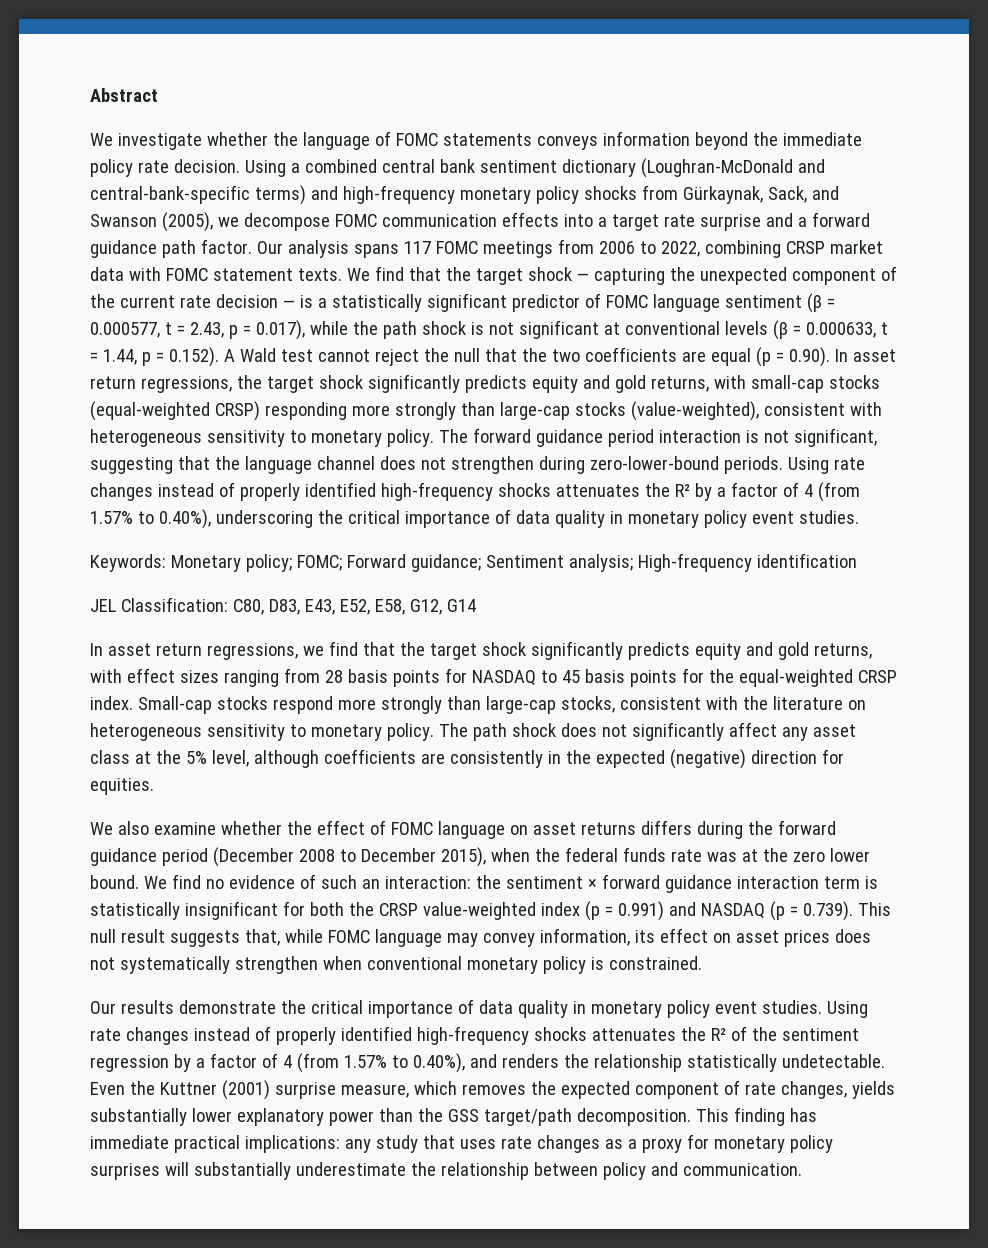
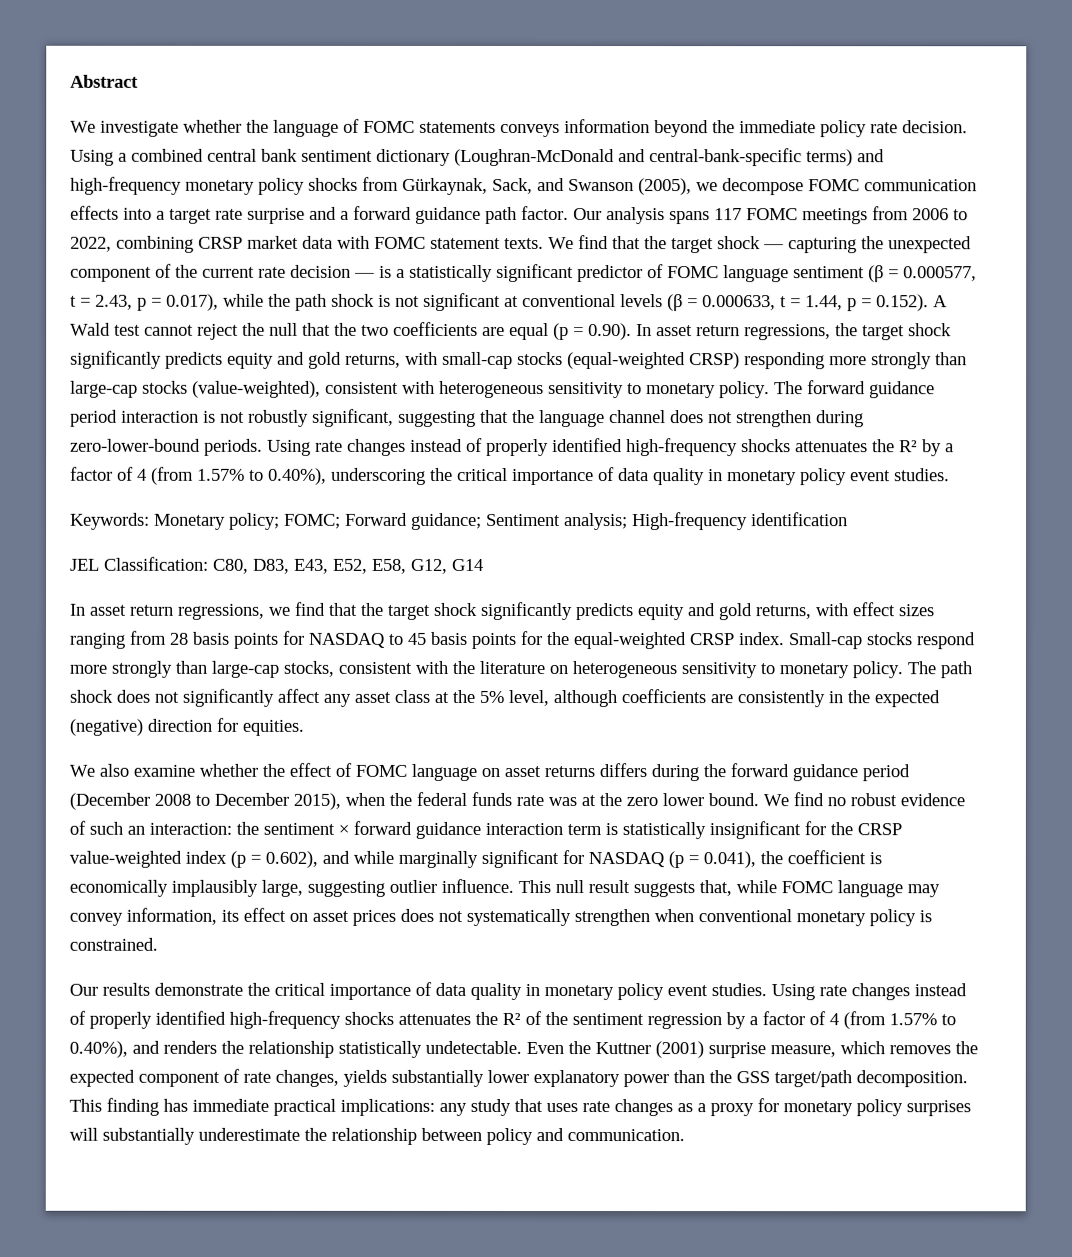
(789, 436) none -> [248,409,309,427] robustly
(224, 884) none -> [850,793,897,807] robust
[309,902,344,916] both -> (826, 828) none
[617,901,853,921] 0.991) and NASDAQ (p = 0.739). -> [265,849,882,869] [69,878,514,897] 0.602), and while marginally significant for NASDAQ (p = 0.041), the coefficient is economically implausibly large, suggesting outlier influence.

